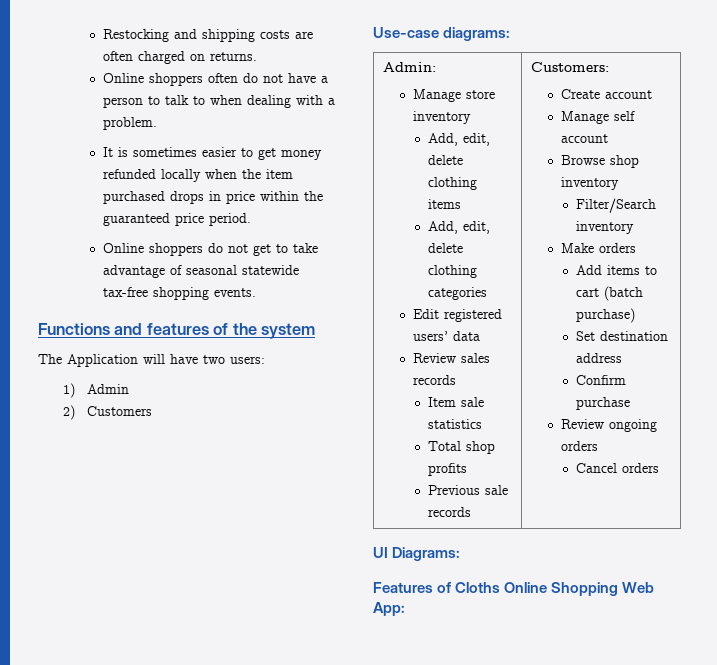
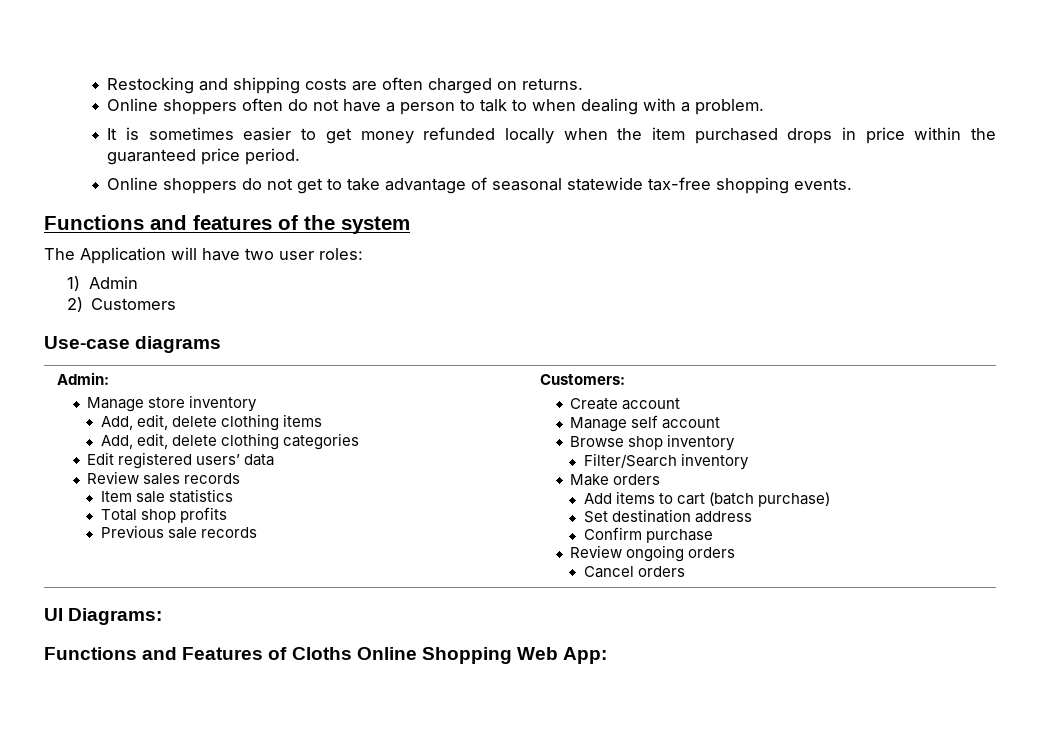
[230,356,265,364] users: -> [279,248,363,260] user roles:
[443,27,511,41] diagrams: -> [135,336,222,353] diagrams
(461, 554) none -> [44,647,178,660] Functions and

